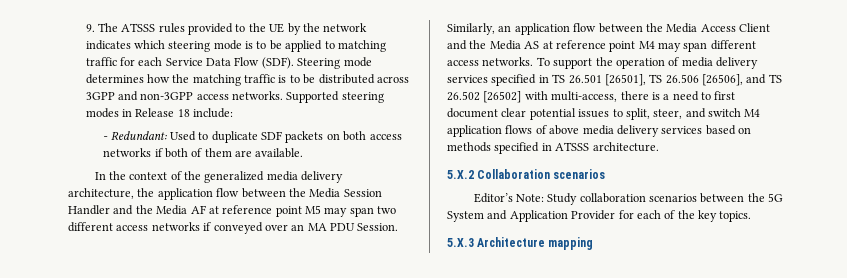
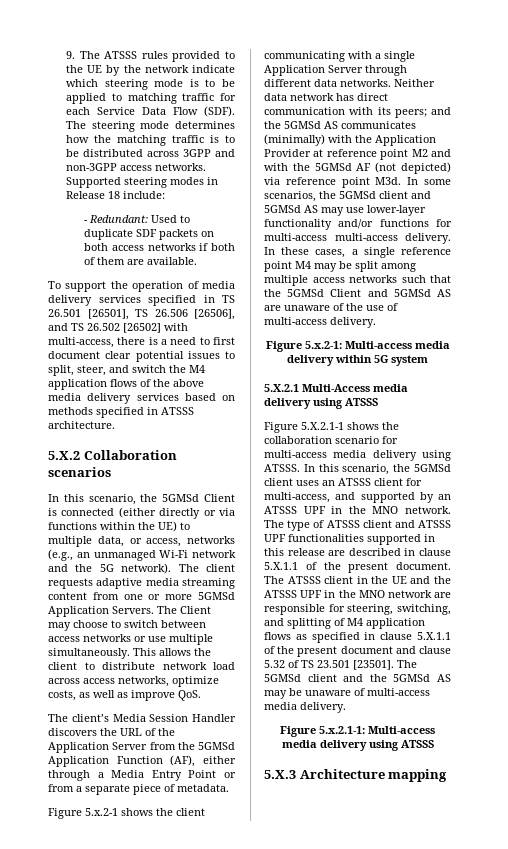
[85,40,131,50] indicates -> [192,65,235,73] indicate
[297,58,341,69] Steering -> [66,121,135,132] The steering
[94,171,344,183] [68,188,382,200] [68,205,397,217] [68,222,399,234] [447,23,770,35] [447,40,756,52] [447,57,534,66] In the context of the generalized media delivery architecture, the application flow between the Media Session Handler and the Media AF at reference point M5 may span two different access networks if conveyed over an MA PDU Session. Similarly, an application flow between the Media Access Client and the Media AS at reference point M4 may span different access networks. -> (198, 261) none
(741, 112) none -> [169,365,186,373] the
(547, 129) none -> [153,379,170,387] the
[473,193,784,205] [447,210,752,222] Editor’s Note: Study collaboration scenarios between the 5G System and Application Provider for each of the key topics. -> [48,494,235,505] [48,507,236,519] [48,521,190,532] [48,536,235,547] [48,549,236,561] [48,563,235,574] [48,578,236,589] [48,592,235,600] [48,606,211,617] [48,620,206,631] [48,634,213,645] [48,648,211,659] [48,662,235,670] [48,676,219,687] [48,690,201,701] [48,714,236,722] [48,728,175,736] [48,742,235,753] [48,755,236,767] [48,770,236,781] [48,784,229,795] [48,808,205,819] [264,51,415,62] [264,65,407,76] [264,79,435,87] [264,93,388,101] [264,107,451,118] [264,121,416,129] [264,134,436,146] [264,149,451,160] [264,162,451,174] [264,177,451,188] [264,191,431,202] [264,205,426,216] [264,219,452,230] [264,233,451,244] [264,247,451,258] [264,261,416,272] [264,275,451,286] [264,289,451,297] [264,303,398,311] [264,317,376,328] [265,341,450,352] [287,355,428,366] [264,384,408,392] [264,398,378,409] [264,422,399,433] [264,436,398,444] [264,450,451,461] [264,464,451,475] [264,478,422,486] [264,492,451,503] [264,506,451,514] [264,520,451,531] [264,534,435,545] [264,548,451,556] [264,562,451,573] [264,576,451,584] [264,590,451,598] [264,604,451,615] [264,618,425,629] [264,632,451,643] [264,646,451,657] [264,660,417,670] [264,674,451,682] [264,688,430,699] [264,702,346,713] [280,726,435,737] [281,740,434,751] In this scenario, the 5GMSd Client is connected (either directly or via functions within the UE) to multiple data, or access, networks (e.g., an unmanaged Wi-Fi network and the 5G network). The client requests adaptive media streaming content from one or more 5GMSd Application Servers. The Client may choose to switch between access networks or use multiple simultaneously. This allows the client to distribute network load across access networks, optimize costs, as well as improve QoS. // The client’s Media Session Handler discovers the URL of the Application Server from the 5GMSd Application Function (AF), either through a Media Entry Point or from a separate piece of metadata. // Figure 5.x.2-1 shows the client communicating with a single Application Server through different data networks. Neither data network has direct communication with its peers; and the 5GMSd AS communicates (minimally) with the Application Provider at reference point M2 and with the 5GMSd AF (not depicted) via reference point M3d. In some scenarios, the 5GMSd client and 5GMSd AS may use lower-layer functionality and/or functions for multi-access multi-access delivery. In these cases, a single reference point M4 may be split among multiple access networks such that the 5GMSd Client and 5GMSd AS are unaware of the use of multi-access delivery. // Figure 5.x.2-1: Multi-access media delivery within 5G system // 5.X.2.1 Multi-Access media delivery using ATSSS // Figure 5.X.2.1-1 shows the collaboration scenario for multi-access media delivery using ATSSS. In this scenario, the 5GMSd client uses an ATSSS client for multi-access, and supported by an ATSSS UPF in the MNO network. The type of ATSSS client and ATSSS UPF functionalities supported in this release are described in clause 5.X.1.1 of the present document. The ATSSS client in the UE and the ATSSS UPF in the MNO network are responsible for steering, switching, and splitting of M4 application flows as specified in clause 5.X.1.1 of the present document and clause 5.32 of TS 23.501 [23501]. The 5GMSd client and the 5GMSd AS may be unaware of multi-access media delivery. // Figure 5.x.2.1-1: Multi-access media delivery using ATSSS

